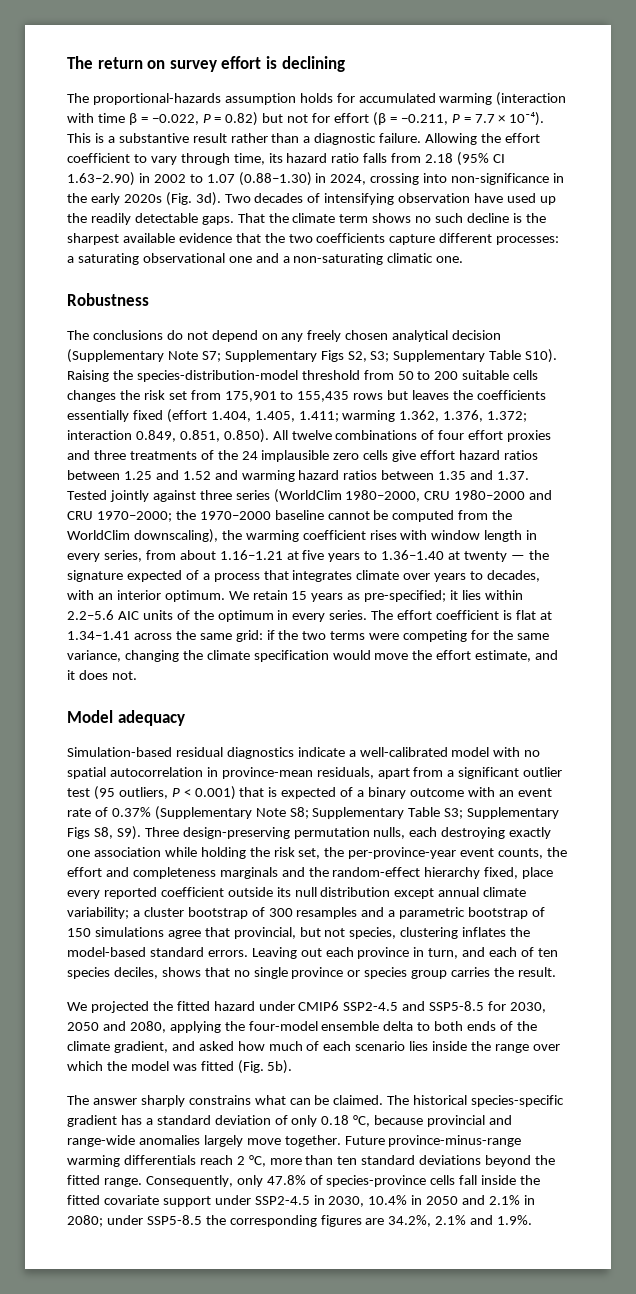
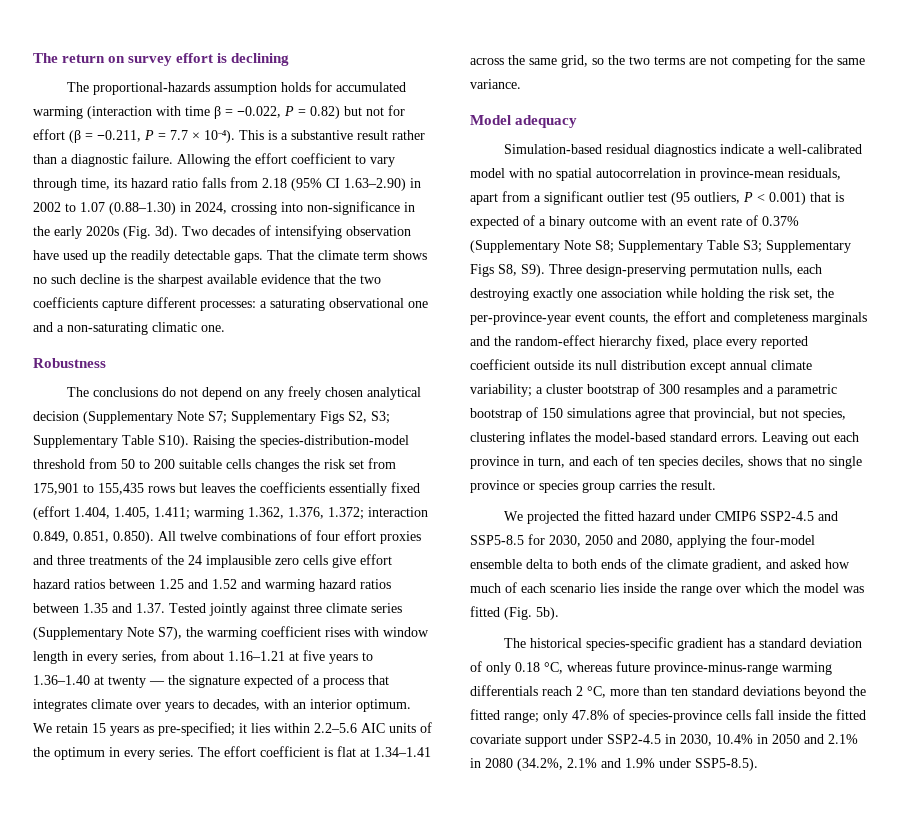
[235,489,553,503] [67,510,513,522] [67,529,218,543] series (WorldClim 1980–2000, CRU 1980–2000 and CRU 1970–2000; the 1970–2000 baseline cannot be computed from the WorldClim downscaling), -> [326,603,402,613] [33,627,182,640] climate series (Supplementary Note S7),
[235,630,275,642] grid: if -> [561,55,604,68] grid, so
[369,633,400,640] were -> [689,56,728,65] are not
[67,650,559,662] [67,670,137,680] variance, changing the climate specification would move the effort estimate, and it does not. -> [470,79,521,89] variance.
[92,1095,410,1107] answer sharply constrains what can be claimed. The -> (526, 643) none
[374,1115,513,1127] [67,1135,385,1147] because provincial and range-wide anomalies largely move together. Future -> [567,661,650,672] whereas future
[103,1175,233,1187] range. Consequently, -> [504,712,539,723] range;
[67,1215,533,1227] 2080; under SSP5-8.5 the corresponding figures are 34.2%, 2.1% and 1.9%. -> [485,758,758,771] 2080 (34.2%, 2.1% and 1.9% under SSP5-8.5).

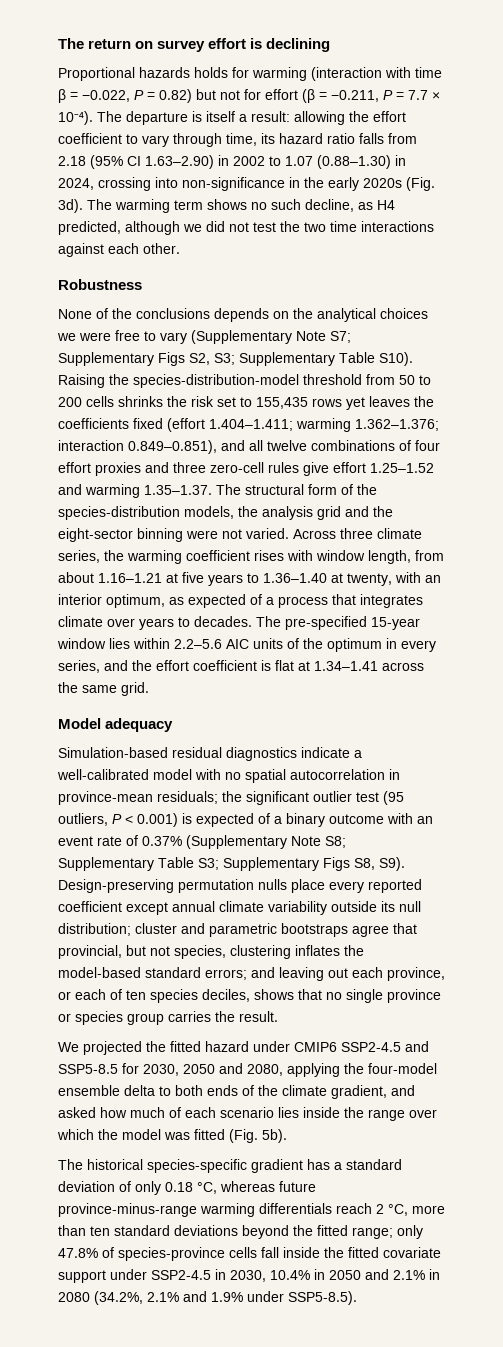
[66,82,277,95] The proportional-hazards assumption -> [58,67,190,81] Proportional hazards
[335,82,406,92] accumulated -> (249, 72) none
[239,130,425,140] [33,153,230,167] This is a substantive result rather than a diagnostic failure. Allowing -> [97,111,345,125] The departure is itself a result: allowing
[182,225,411,239] [33,250,427,263] [33,274,381,287] [33,297,428,311] [33,322,225,335] [33,358,106,368] [66,386,421,400] [33,411,79,421] Two decades of intensifying observation have used up the readily detectable gaps. That the climate term shows no such decline is the sharpest available evidence that the two coefficients capture different processes: a saturating observational one and a non-saturating climatic one. // Robustness // The conclusions do not depend on any freely chosen analytical decision -> [87,199,395,213] [58,221,434,235] [58,243,180,257] [58,279,142,290] [58,308,428,322] [57,330,187,344] The warming term shows no such decline, as H4 predicted, although we did not test the two time interactions against each other. // Robustness // None of the conclusions depends on the analytical choices we were free to vary
[179,459,299,472] suitable cells changes -> [86,396,163,407] cells shrinks
[368,458,396,469] [33,483,79,495] from 175,901 -> (236, 402) none
[179,483,197,493] but -> [346,397,365,410] yet
[329,483,387,496] essentially -> (129, 423) none
[74,507,428,520] [33,531,176,544] 1.404, 1.405, 1.411; warming 1.362, 1.376, 1.372; interaction 0.849, 0.851, 0.850). All -> [209,418,439,432] [58,440,263,454] 1.404–1.411; warming 1.362–1.376; interaction 0.849–0.851), and all
[89,554,392,568] [33,579,391,592] [33,603,402,616] [33,627,182,640] treatments of the 24 implausible zero cells give effort hazard ratios between 1.25 and 1.52 and warming hazard ratios between 1.35 and 1.37. Tested jointly against three climate series (Supplementary Note S7), -> [210,462,434,476] [58,484,377,498] [58,506,393,520] [58,528,422,542] [58,550,100,563] zero-cell rules give effort 1.25–1.52 and warming 1.35–1.37. The structural form of the species-distribution models, the analysis grid and the eight-sector binning were not varied. Across three climate series,
[33,651,157,664] length in every series, -> [368,550,411,564] length,
[108,675,240,688] twenty — the signature -> [347,572,441,586] [58,594,184,608] twenty, with an interior optimum, as
[213,699,411,712] [33,722,247,736] decades, with an interior optimum. We retain 15 years as pre-specified; it -> [194,616,420,630] [57,638,106,649] decades. The pre-specified 15-year window
[159,747,220,757] series. The -> [58,660,152,673] series, and the
[561,54,865,68] [470,79,521,89] grid, so the two terms are not competing for the same variance. -> [121,682,149,696] grid.
[788,168,841,180] [470,191,541,205] residuals, apart from a -> [157,791,242,804] residuals; the
[810,192,831,202] that -> (178, 820) none
[549,264,822,277] [470,288,834,301] [470,311,867,325] [470,335,808,349] [470,359,812,373] [470,383,837,397] [470,407,631,421] Three design-preserving permutation nulls, each destroying exactly one association while holding the risk set, the per-province-year event counts, the effort and completeness marginals and the random-effect hierarchy fixed, place every reported coefficient outside its null distribution except annual climate variability; a cluster bootstrap of 300 resamples and a parametric bootstrap of 150 simulations -> [58,879,422,893] [58,901,421,915] [58,923,348,937] Design-preserving permutation nulls place every reported coefficient except annual climate variability outside its null distribution; cluster and parametric bootstraps
[721,432,859,445] [470,456,589,469] errors. Leaving out each province in turn, and -> [205,967,445,981] [58,991,71,1000] errors; and leaving out each province, or

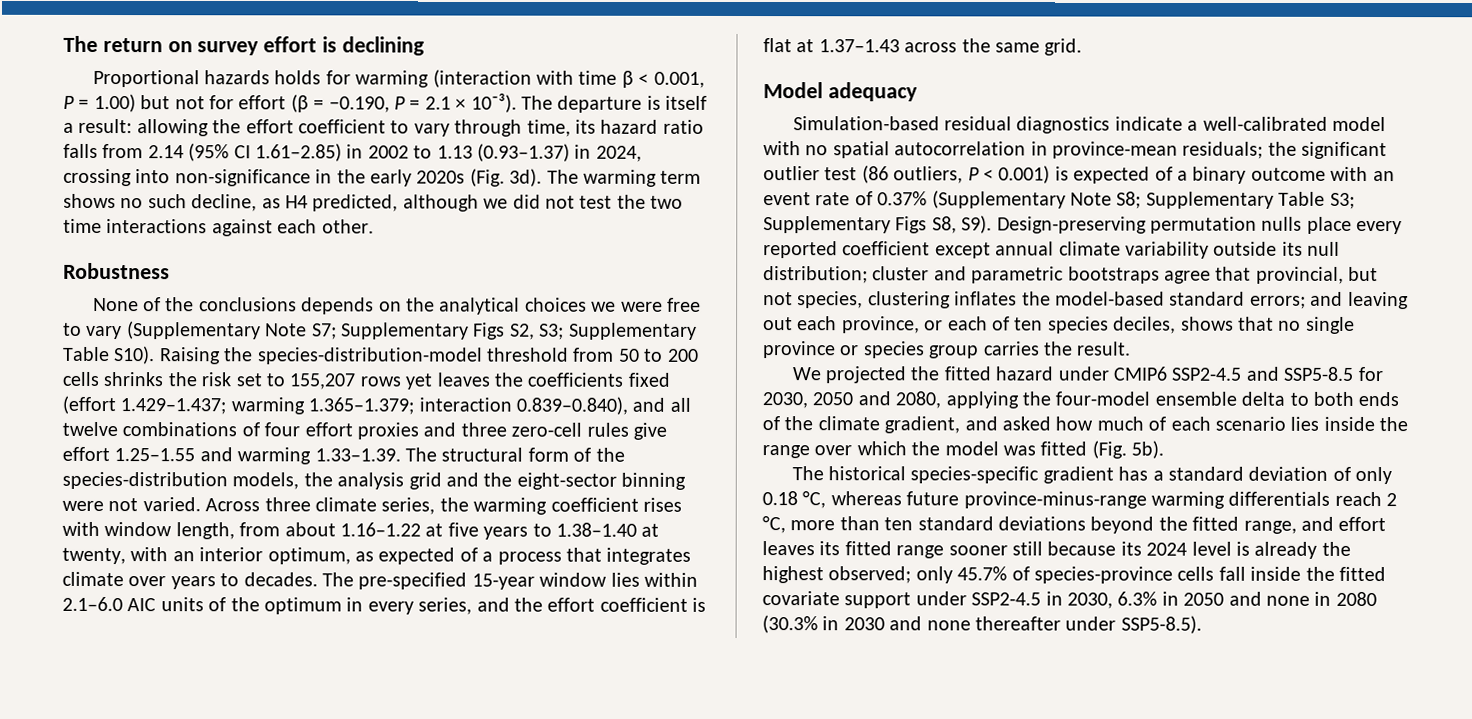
[70,89,192,103] = −0.022, P = 0.82) -> [638,71,705,88] [63,93,136,113] < 0.001, P = 1.00)
[331,90,440,102] [58,111,93,125] −0.211, P = 7.7 × 10⁻⁴). -> [328,92,517,113] −0.190, P = 2.1 × 10⁻³).
[58,156,86,166] 2.18 -> [147,145,184,159] 2.14
[145,155,214,169] 1.63–2.90) -> [255,143,342,162] 1.61–2.85)
[285,155,391,169] 1.07 (0.88–1.30) -> [436,143,570,162] 1.13 (0.93–1.37)
[256,397,308,409] 155,435 -> [289,373,356,390] 155,207
[209,418,439,432] [58,440,217,454] 1.404–1.411; warming 1.362–1.376; interaction 0.849–0.851), -> [120,396,628,415] 1.429–1.437; warming 1.365–1.379; interaction 0.839–0.840),
[370,463,434,473] 1.25–1.52 -> [114,448,196,462] 1.25–1.55
[144,485,212,495] 1.35–1.37. -> [314,448,401,462] 1.33–1.39.
[98,573,162,583] 1.16–1.21 -> [340,522,421,537] 1.16–1.22
[263,573,327,583] 1.36–1.40 -> [555,522,637,537] 1.38–1.40
[174,639,222,649] 2.2–5.6 -> [62,596,123,612] 2.1–6.0
[314,661,378,671] 1.34–1.41 -> [818,39,900,53] 1.37–1.43
[383,791,404,805] (95 -> [861,165,889,184] (86
[352,1225,423,1239] [58,1248,98,1258] range; only 47.8% -> [1243,516,1387,534] [762,541,1351,559] [762,566,1008,584] range, and effort leaves its fitted range sooner still because its 2024 level is already the highest observed; only 45.7%
[270,1270,310,1280] 10.4% -> [1117,591,1158,606] 6.3%
[365,1269,425,1280] and 2.1% -> [1228,591,1310,606] and none
[94,1291,243,1305] (34.2%, 2.1% and 1.9% -> [762,615,1061,634] (30.3% in 2030 and none thereafter

